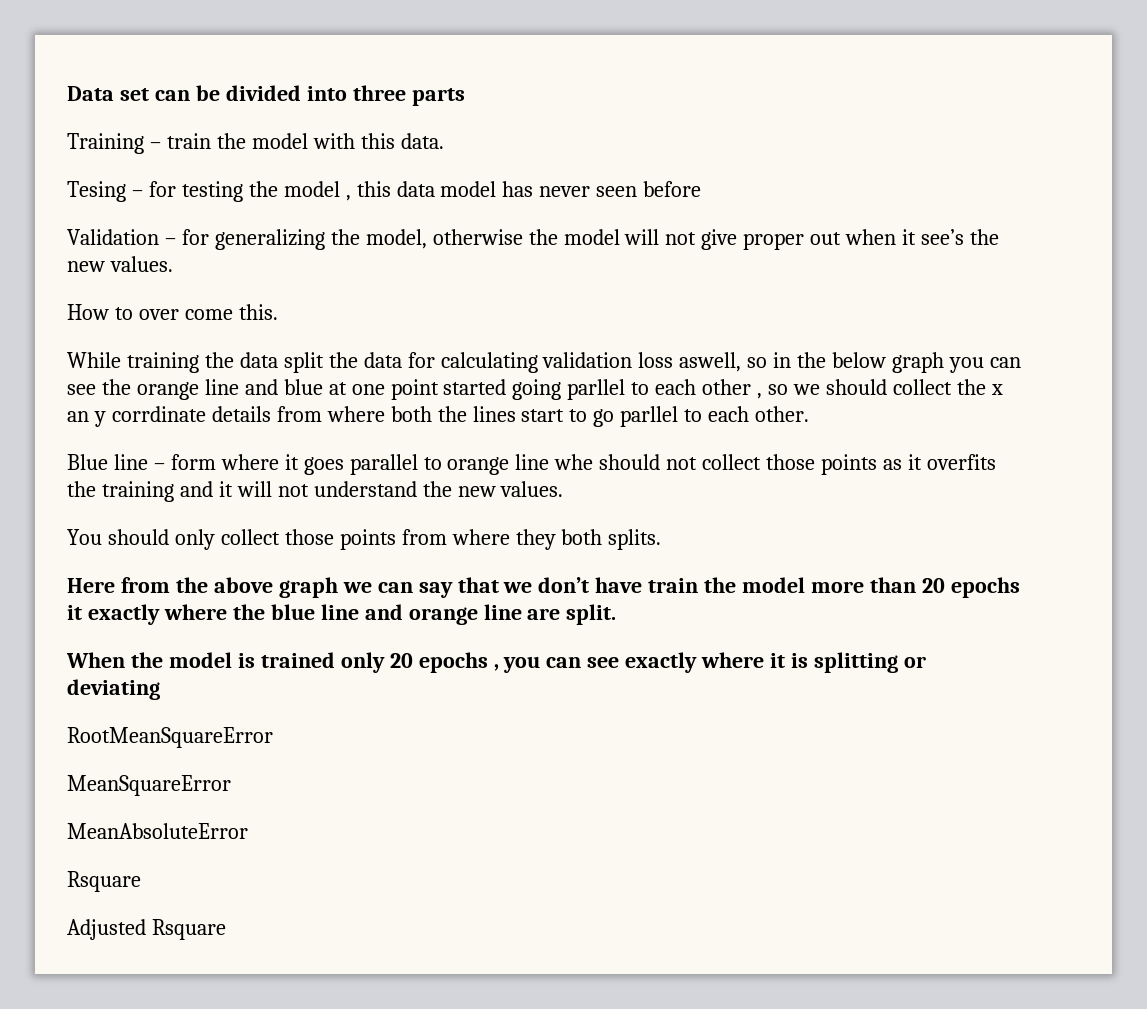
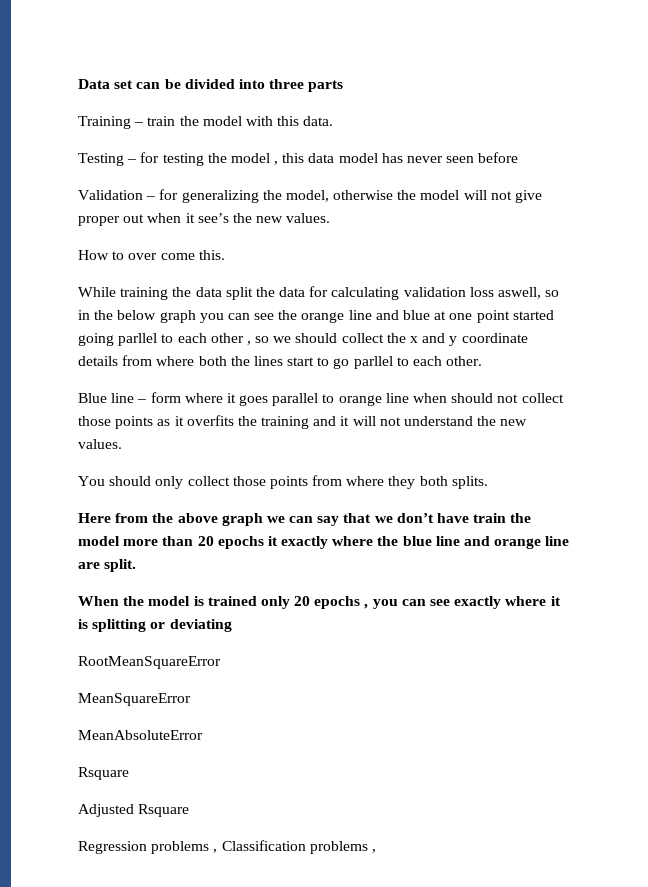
[67,181,126,202] Tesing -> [78,153,124,166] Testing
[67,406,206,427] an y corrdinate -> [422,333,528,346] and y coordinate
[554,454,594,470] whe -> [413,393,448,403] when
(226, 929) none -> [78,840,376,854] // Regression problems , Classification problems ,

